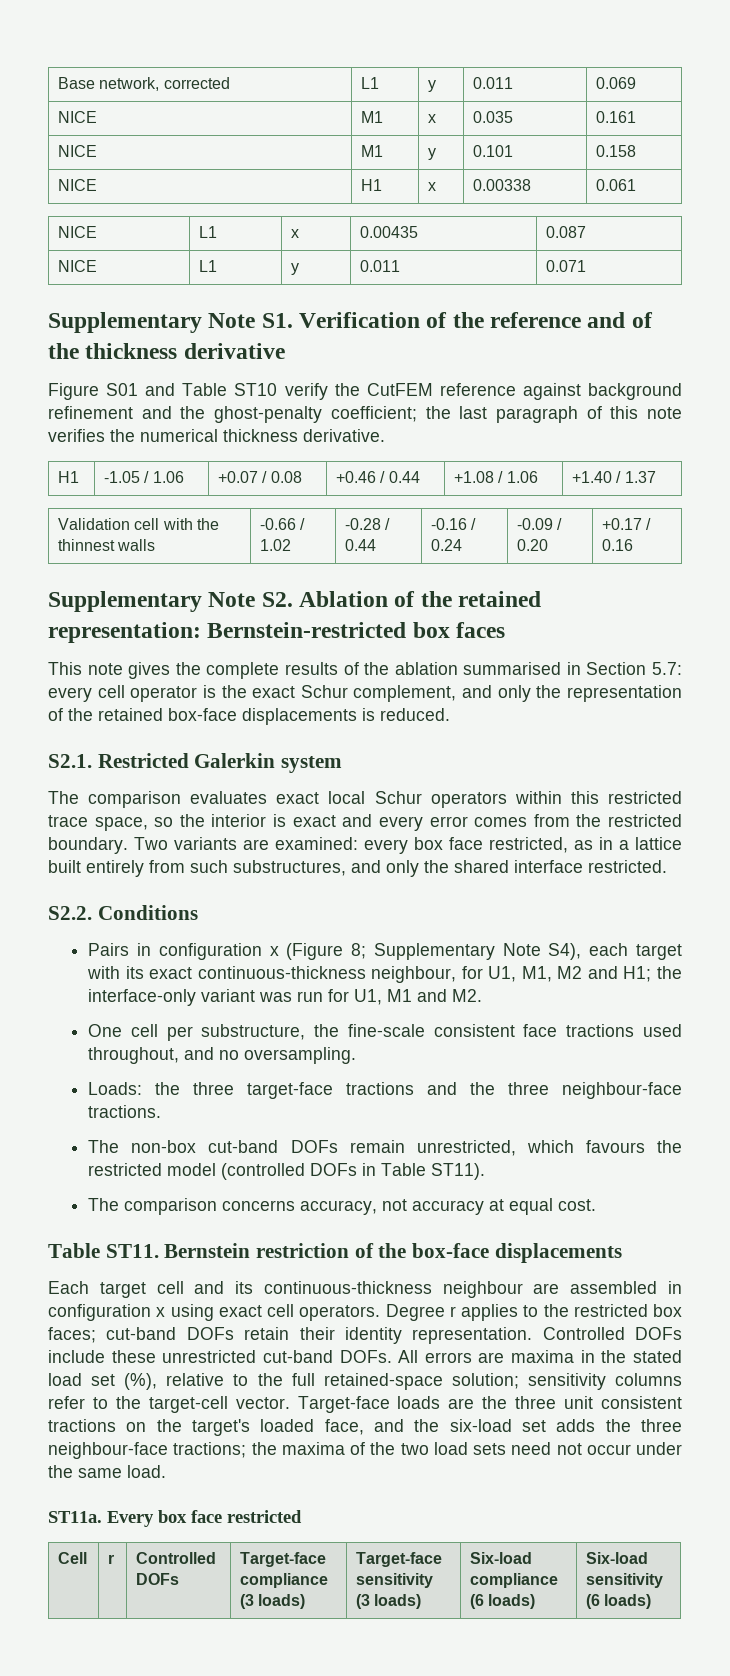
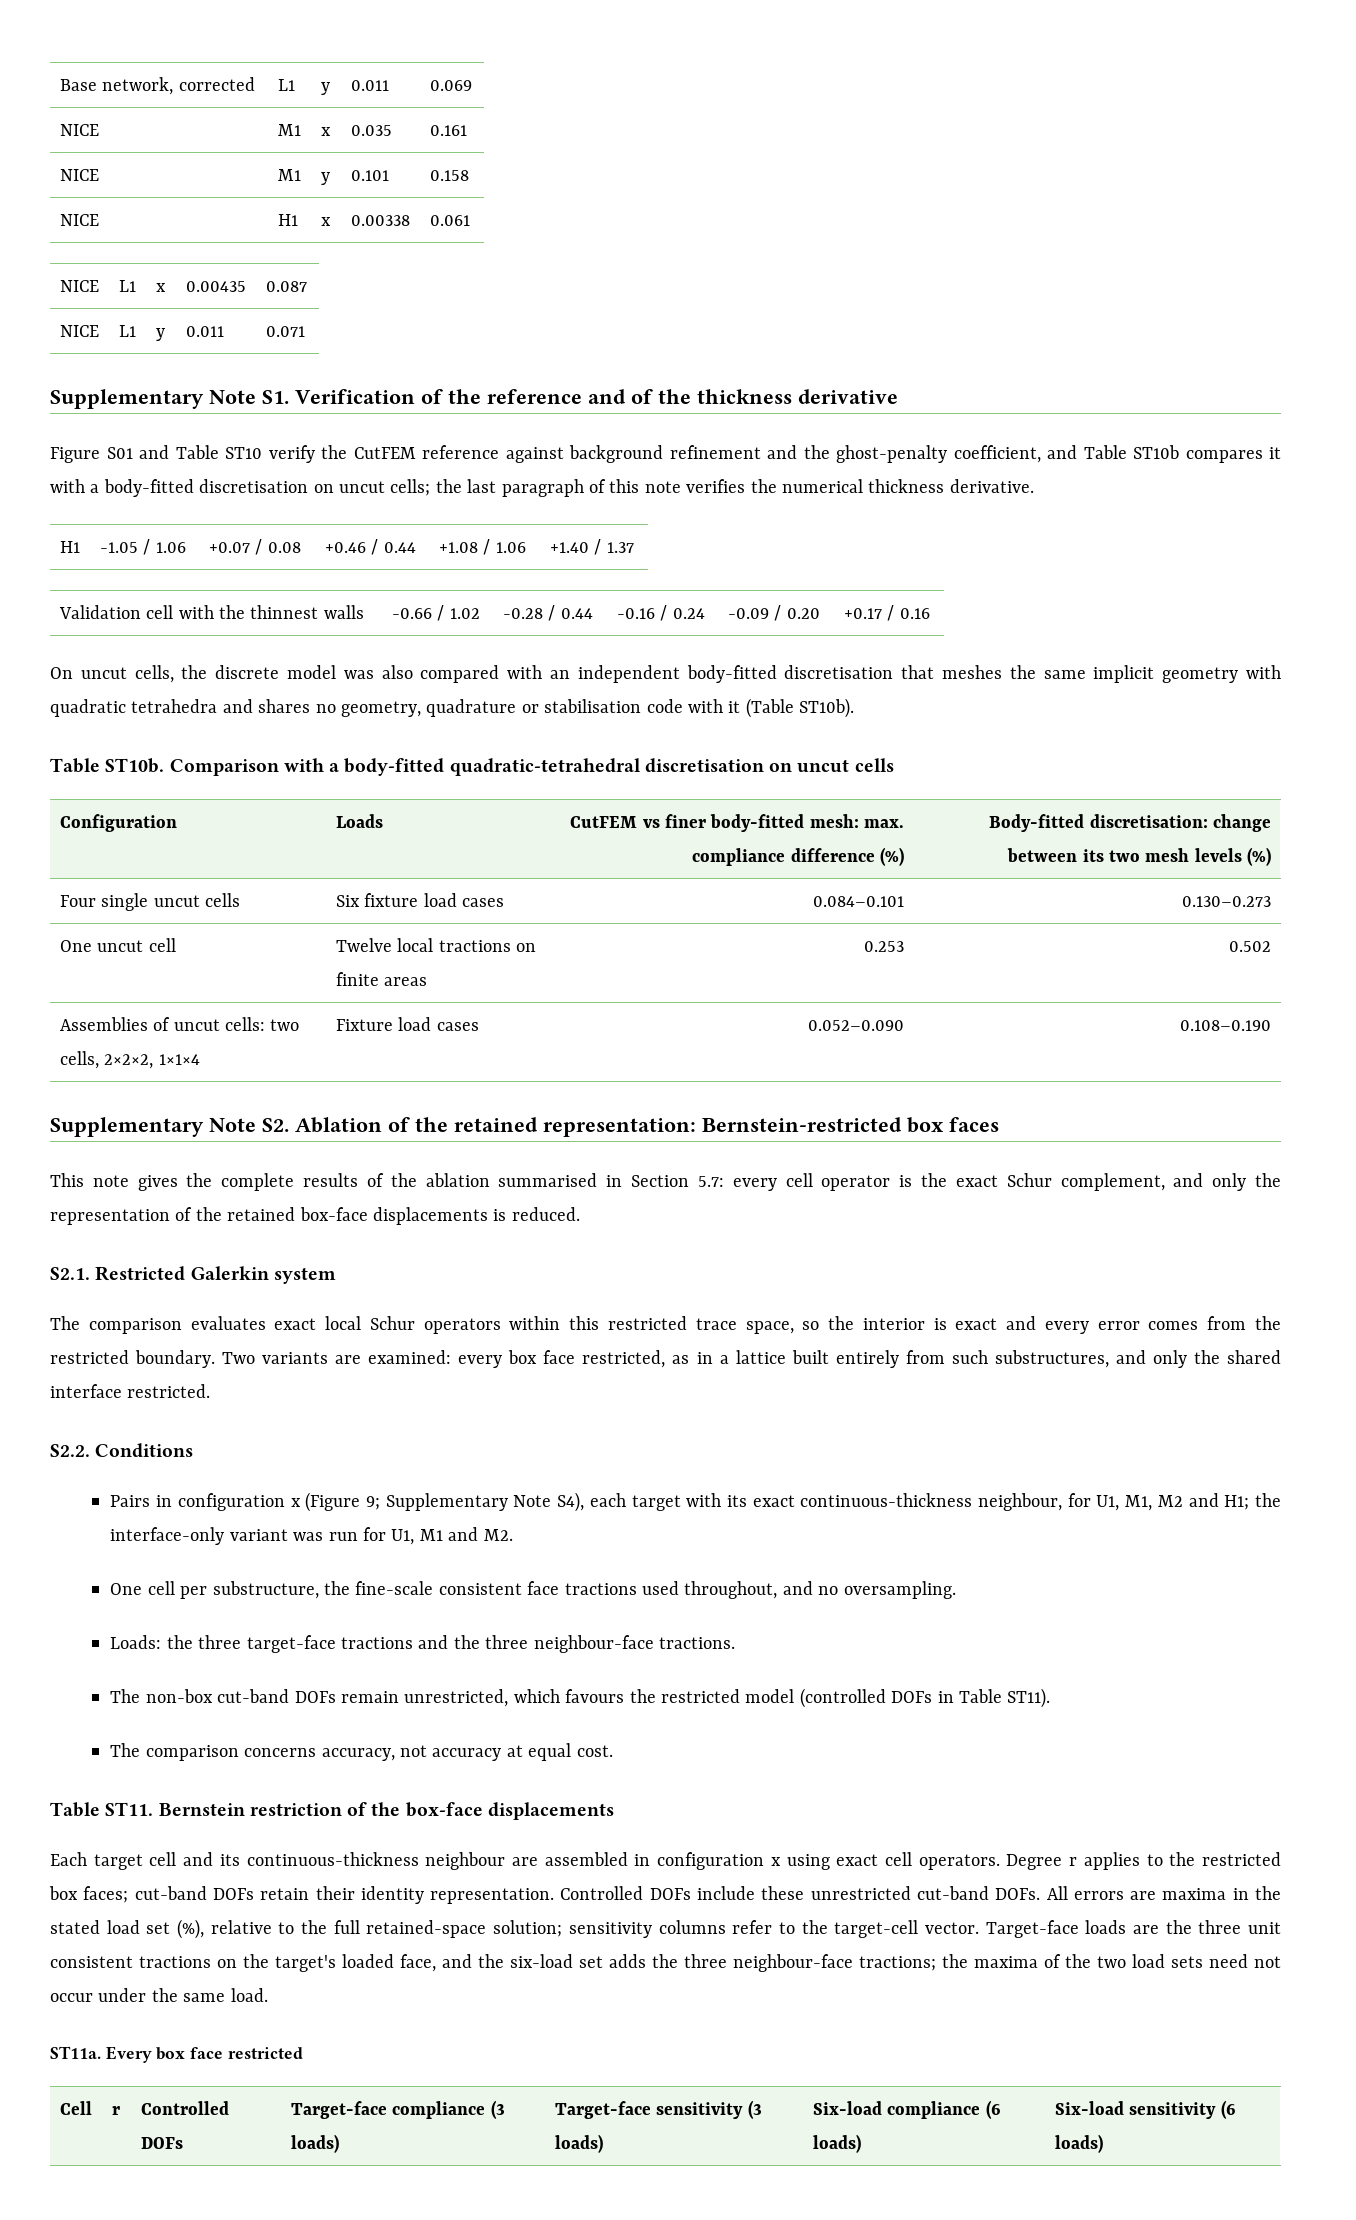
[330,406,417,422] coefficient; -> [953,445,1281,463] [50,479,431,497] coefficient, and Table ST10b compares it with a body-fitted discretisation on uncut cells;
(634, 545) none -> [50,665,1281,683] [50,698,855,718] [50,758,894,776] [59,814,177,832] [335,814,383,828] [570,814,905,832] [692,847,905,866] [989,814,1272,832] [1007,847,1272,866] [59,893,240,911] [335,893,504,907] [813,896,905,907] [1182,896,1272,907] [59,938,176,952] [335,938,536,952] [335,972,428,986] [864,941,905,952] [1229,941,1272,952] [59,1017,300,1031] [59,1051,200,1069] [335,1017,479,1031] [808,1020,905,1031] [1180,1020,1272,1031] // On uncut cells, the discrete model was also compared with an independent body-fitted discretisation that meshes the same implicit geometry with quadratic tetrahedra and shares no geometry, quadrature or stabilisation code with it (Table ST10b). // Table ST10b. Comparison with a body-fitted quadratic-tetrahedral discretisation on uncut cells // Configuration | Loads | CutFEM vs finer body-fitted mesh: max. compliance difference (%) | Body-fitted discretisation: change between its two mesh levels (%) // Four single uncut cells | Six fixture load cases | 0.084–0.101 | 0.130–0.273 // One uncut cell | Twelve local tractions on finite areas | 0.253 | 0.502 // Assemblies of uncut cells: two cells, 2×2×2, 1×1×4 | Fixture load cases | 0.052–0.090 | 0.108–0.190
[351,943,367,959] 8; -> [365,1496,380,1510] 9;

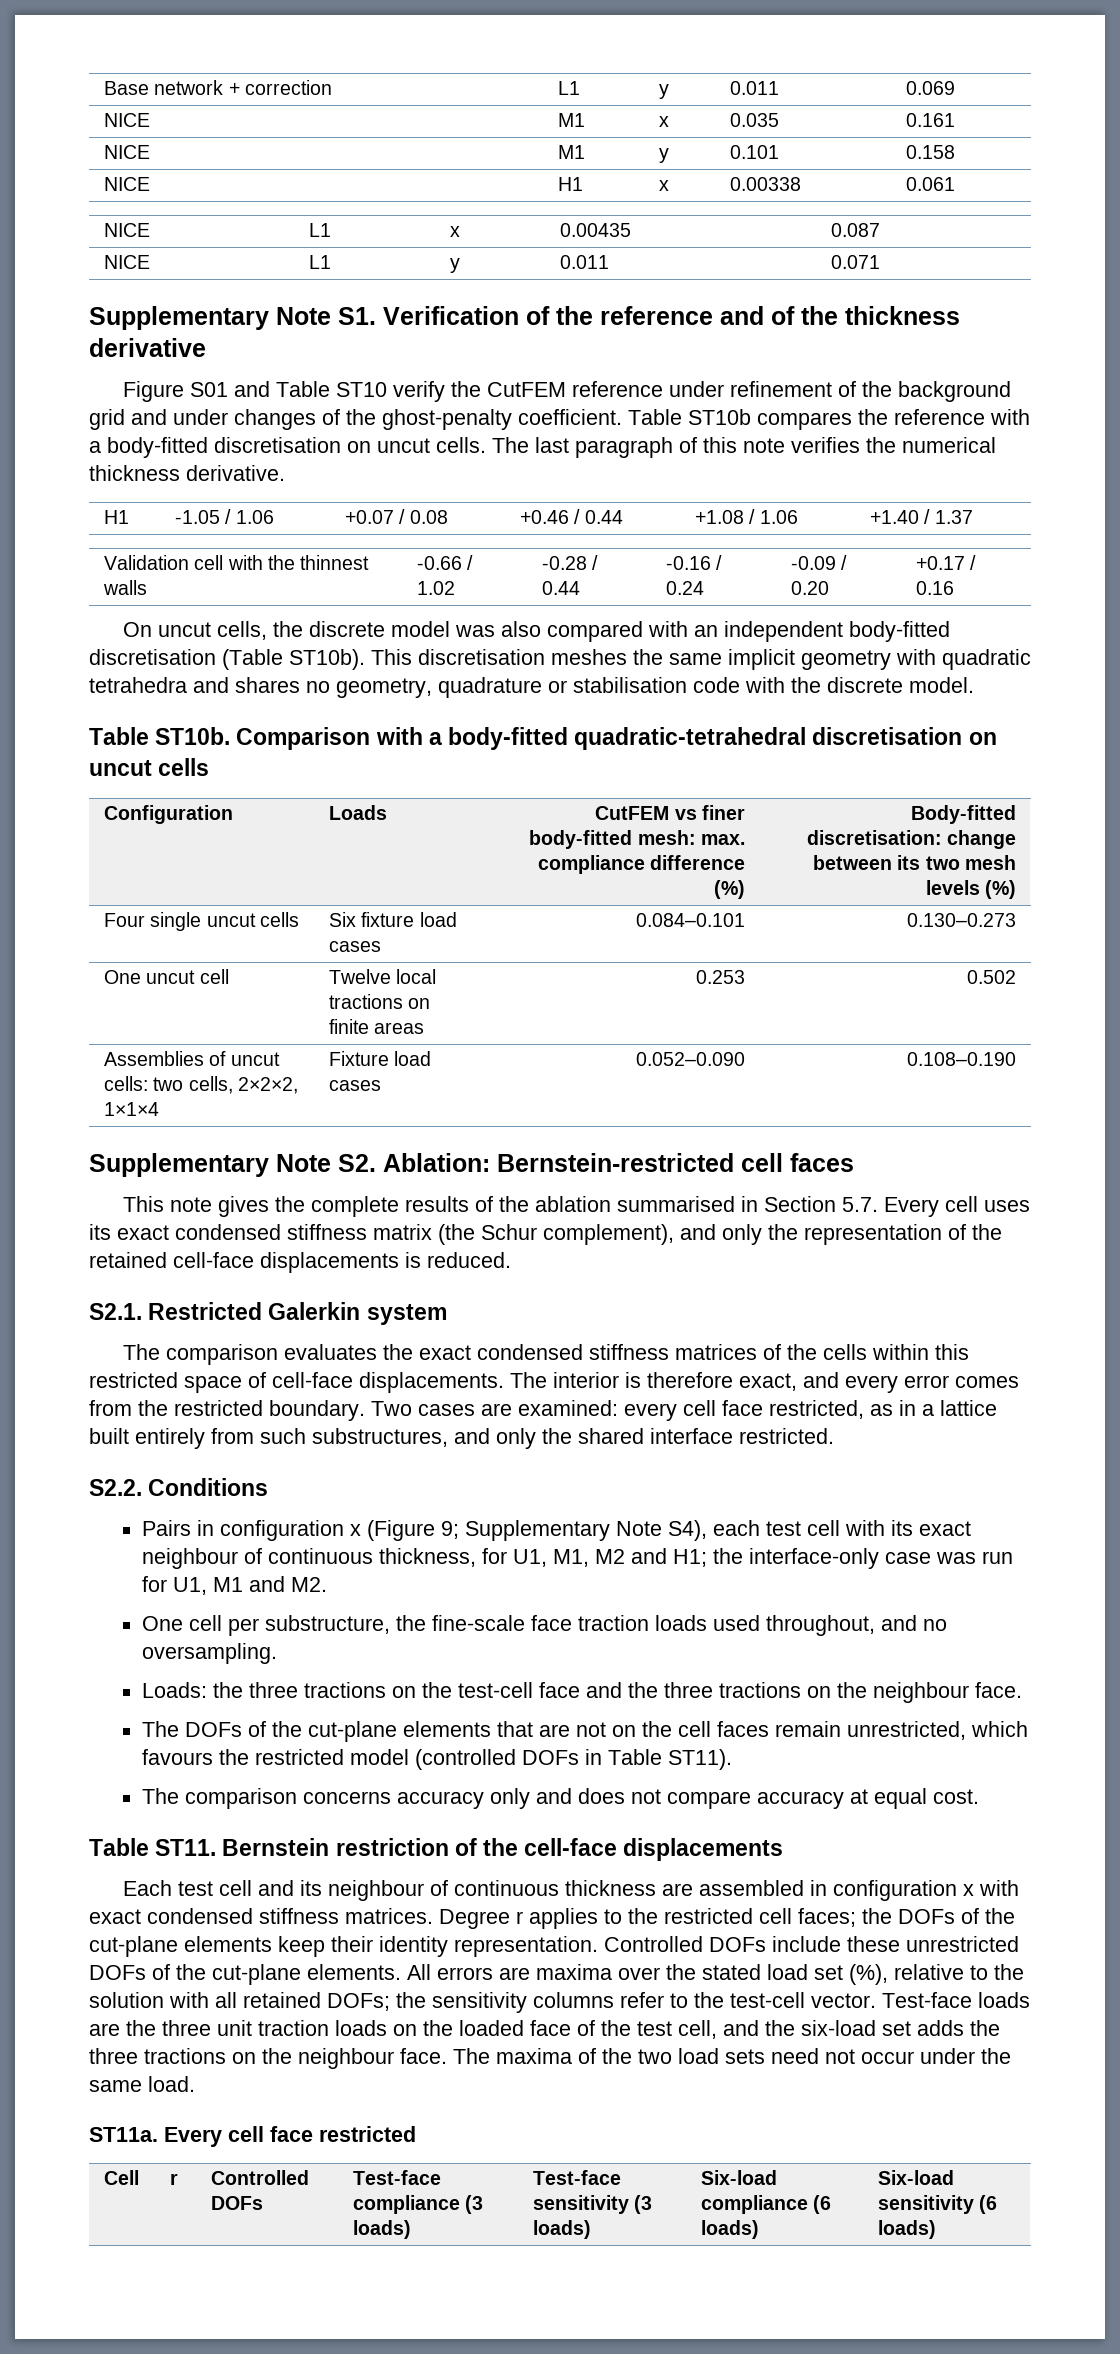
[102,77,255,95] network, corrected -> [154,80,332,95] network + correction
[505,445,1077,463] against background refinement and the ghost-penalty coefficient, and -> [668,381,1011,402] [89,409,622,430] under refinement of the background grid and under changes of the ghost-penalty coefficient.
[1269,447,1281,459] it -> [858,409,985,425] the reference
[390,479,462,496] cells; the -> [436,437,529,453] cells. The
[901,665,935,679] that -> [222,649,545,670] (Table ST10b). This discretisation
[728,698,855,718] it (Table ST10b). -> [791,677,974,693] the discrete model.
[295,1117,944,1137] Ablation of the retained representation: Bernstein-restricted box -> [383,1153,783,1172] Ablation: Bernstein-restricted cell
[697,1173,1165,1191] 5.7: every cell operator is the exact Schur complement, -> [841,1196,1030,1217] [89,1224,674,1245] 5.7. Every cell uses its exact condensed stiffness matrix (the Schur complement),
[299,1207,368,1221] box-face -> [173,1252,254,1268] cell-face
[274,1316,998,1334] exact local Schur operators within this restricted trace space, so the interior is exact -> [382,1344,969,1360] [89,1372,797,1393] the exact condensed stiffness matrices of the cells within this restricted space of cell-face displacements. The interior is therefore exact,
[262,1352,329,1364] variants -> [418,1404,475,1416] cases
[508,1350,538,1364] box -> [683,1400,716,1416] cell
[631,1495,681,1511] target -> [766,1520,841,1536] test cell
[800,1493,1063,1511] continuous-thickness neighbour, -> [142,1548,477,1569] neighbour of continuous thickness,
[229,1529,288,1541] variant -> [885,1552,932,1564] case
[438,1581,637,1595] consistent face tractions -> [531,1615,708,1631] face traction loads
[246,1635,736,1653] [110,1689,336,1703] target-face tractions and the three neighbour-face tractions. // The non-box cut-band DOFs -> [304,1682,1023,1703] [142,1721,770,1742] tractions on the test-cell face and the three tractions on the neighbour face. // The DOFs of the cut-plane elements that are not on the cell faces
[321,1745,428,1761] accuracy, not -> [397,1788,752,1809] accuracy only and does not compare
[405,1802,483,1817] box-face -> [524,1838,618,1856] cell-face
[93,1854,143,1870] target -> [177,1881,213,1896] test
[246,1852,506,1870] continuous-thickness neighbour -> [327,1880,656,1901] neighbour of continuous thickness
[786,1852,1000,1870] using exact cell operators. -> [978,1880,1019,1896] [89,1908,433,1924] with exact condensed stiffness matrices.
[49,1886,310,1903] box faces; cut-band DOFs retain -> [759,1908,1015,1927] [89,1936,325,1957] cell faces; the DOFs of the cut-plane elements keep
[916,1886,1041,1900] cut-band DOFs. -> [89,1964,401,1985] DOFs of the cut-plane elements.
[1232,1888,1249,1900] in -> [618,1967,660,1980] over
[333,1920,563,1938] full retained-space solution; -> [89,1992,426,2011] solution with all retained DOFs; the
[834,1920,1079,1938] target-cell vector. Target-face -> [730,1992,972,2008] test-cell vector. Test-face
[50,1954,436,1972] consistent tractions on the target's loaded face, -> [258,2020,717,2039] traction loads on the loaded face of the test cell,
[733,1954,968,1972] neighbour-face tractions; the -> [144,2048,490,2069] tractions on the neighbour face. The
[156,2047,186,2060] box -> [228,2126,264,2142] cell
[290,2101,387,2119] Target-face -> [353,2170,442,2185] Test-face
[554,2101,651,2119] Target-face -> [533,2170,622,2185] Test-face

